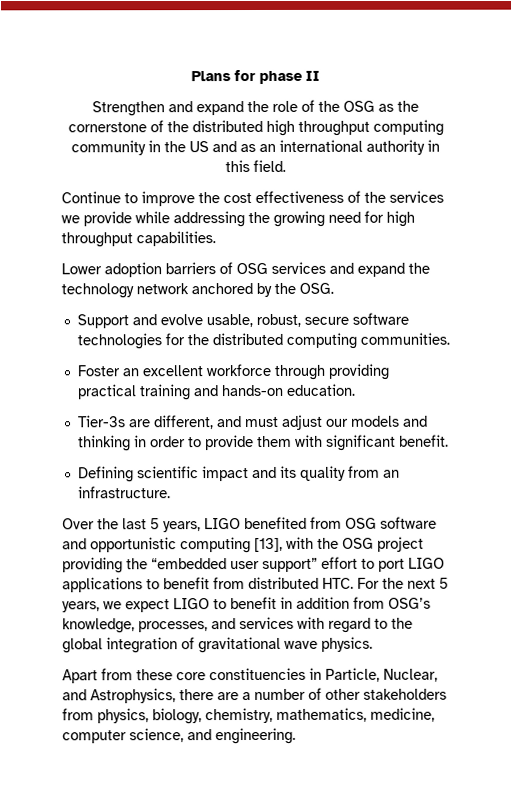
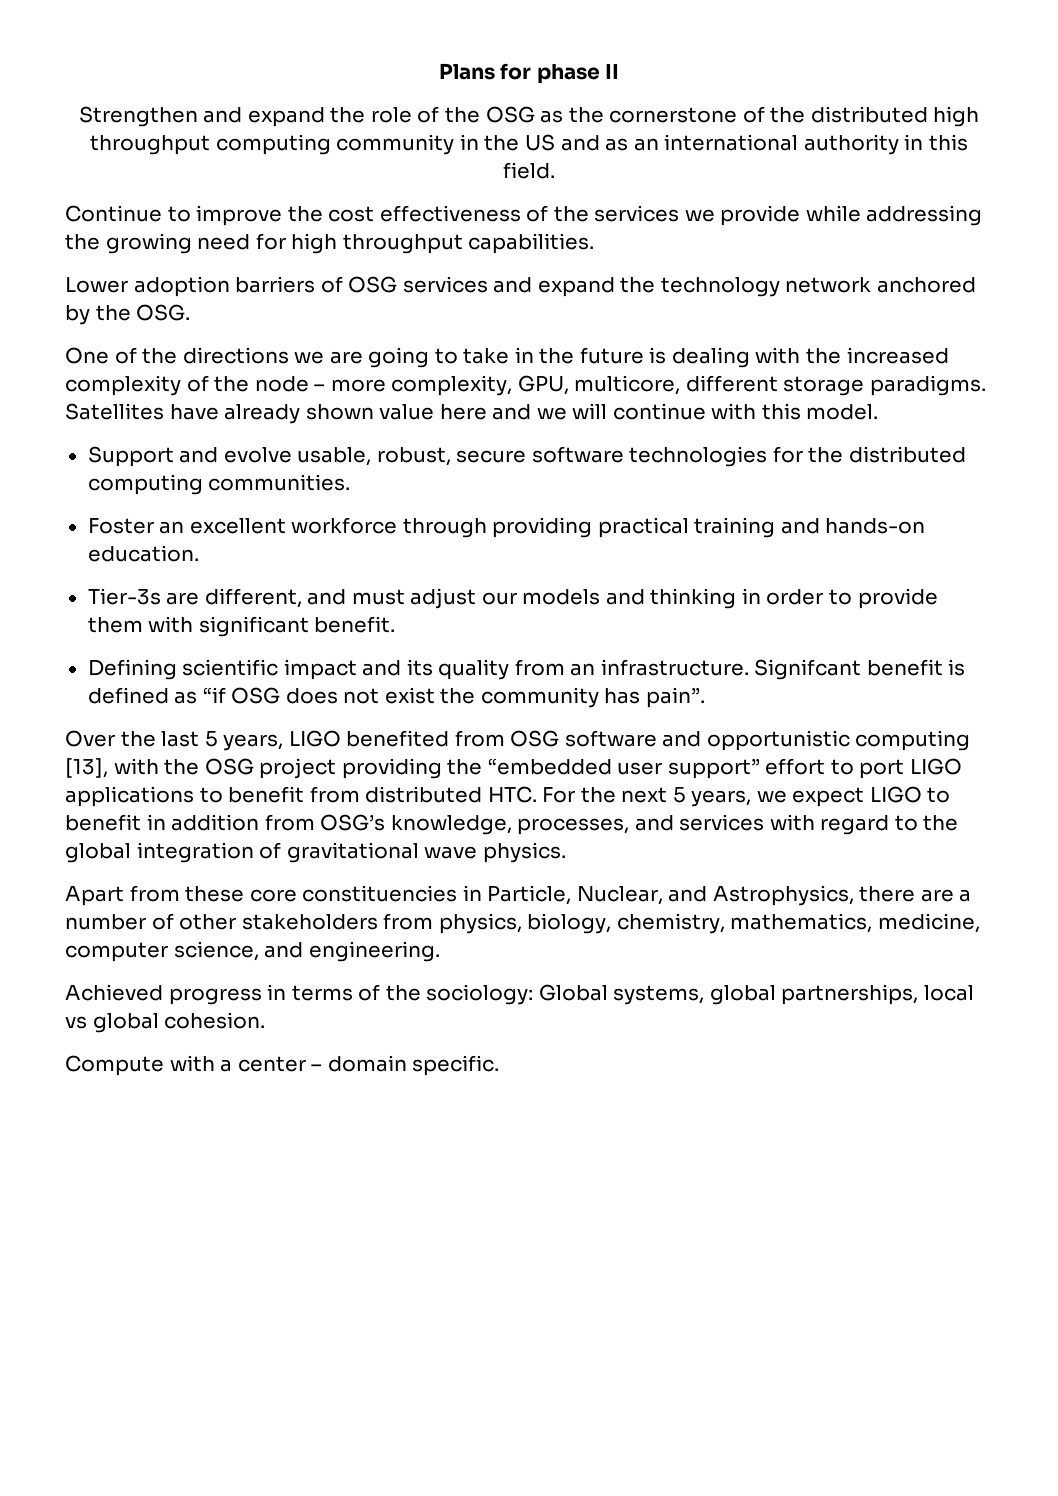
(334, 288) none -> [65,347,949,368] [65,375,986,396] [65,403,879,424] // One of the directions we are going to take in the future is dealing with the increased complexity of the node – more complexity, GPU, multicore, different storage paradigms. Satellites have already shown value here and we will continue with this model.
(171, 492) none -> [754,659,966,680] [87,687,705,708] Signifcant benefit is defined as “if OSG does not exist the community has pain”.
(296, 736) none -> [65,984,974,1005] [65,1012,266,1033] [65,1055,500,1076] // Achieved progress in terms of the sociology: Global systems, global partnerships, local vs global cohesion. // Compute with a center – domain specific.

